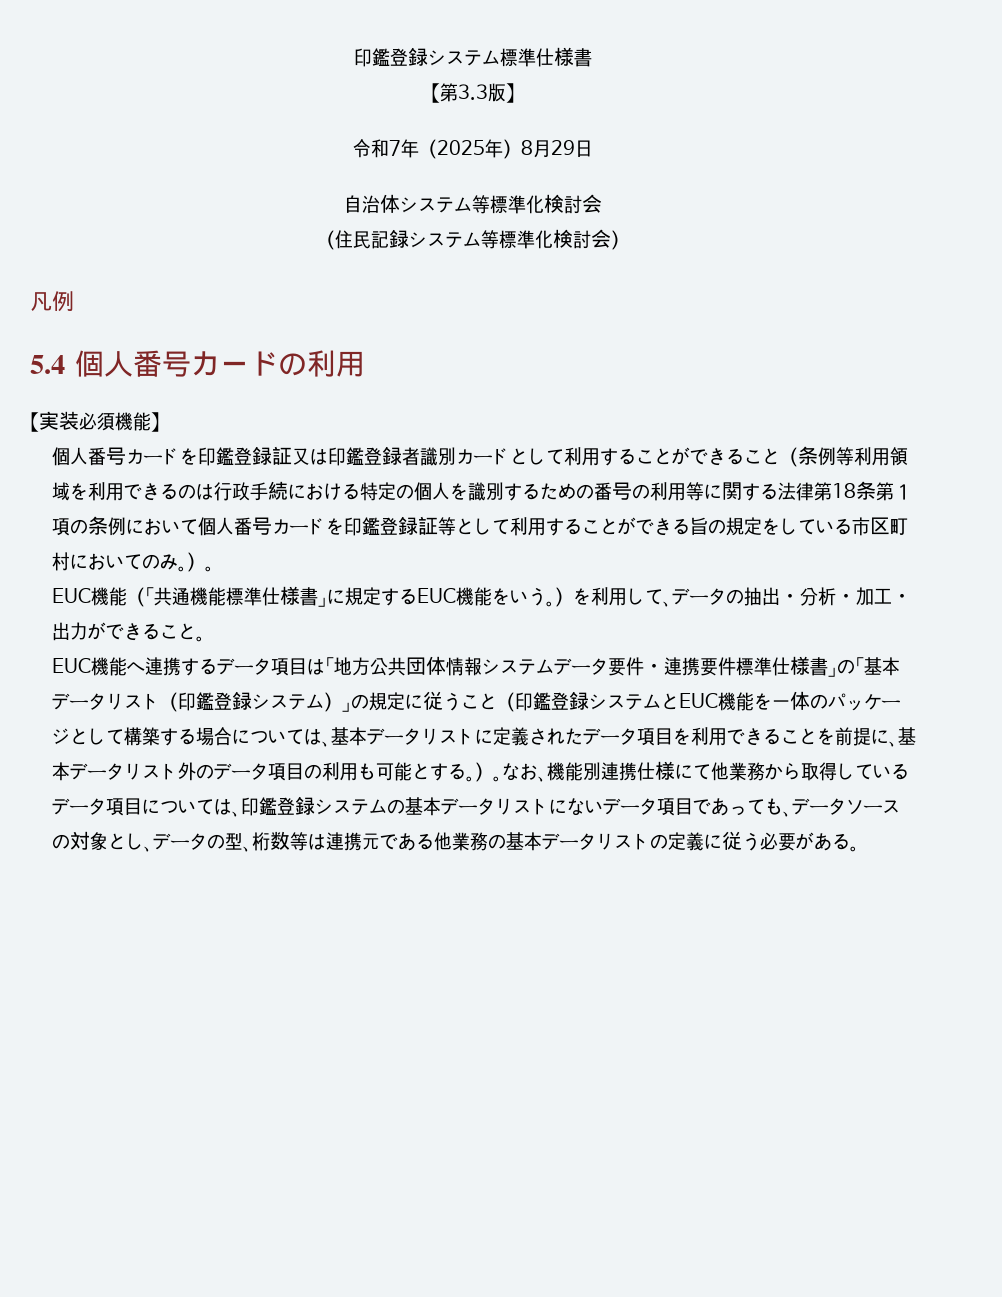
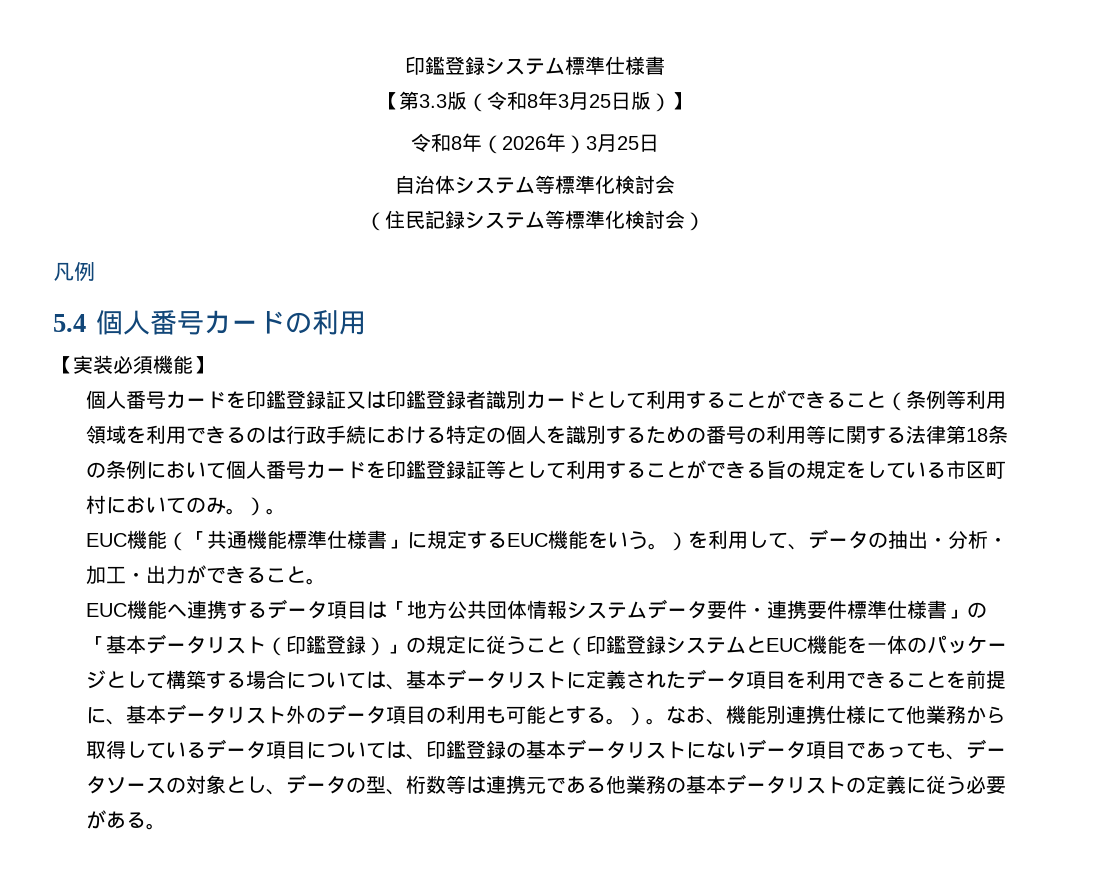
[506,83,515,103] [353,139,575,159] 】 // 令和7年（2025年）8月29 -> [467,91,691,112] [411,133,639,154] （令和8年3月25日版）】 // 令和8年（2026年）3月25
[875,482,912,501] [51,518,70,536] 第１項 -> (1009, 434) none
[251,694,324,710] システム -> (367, 644) none
[314,799,387,815] システム -> (507, 749) none

